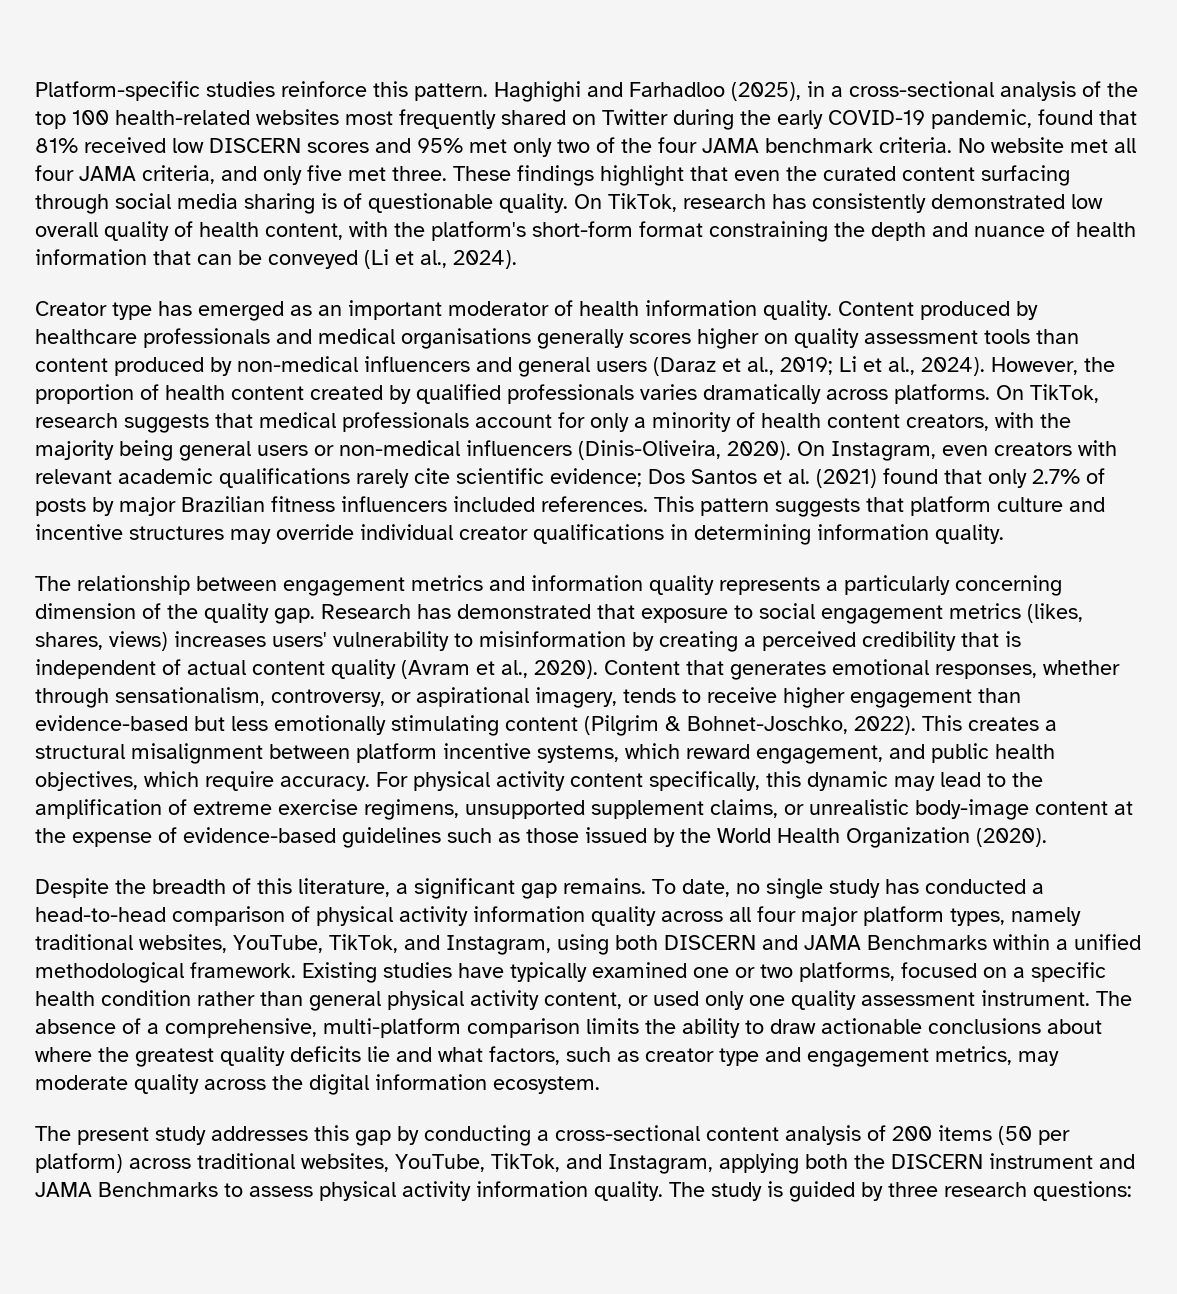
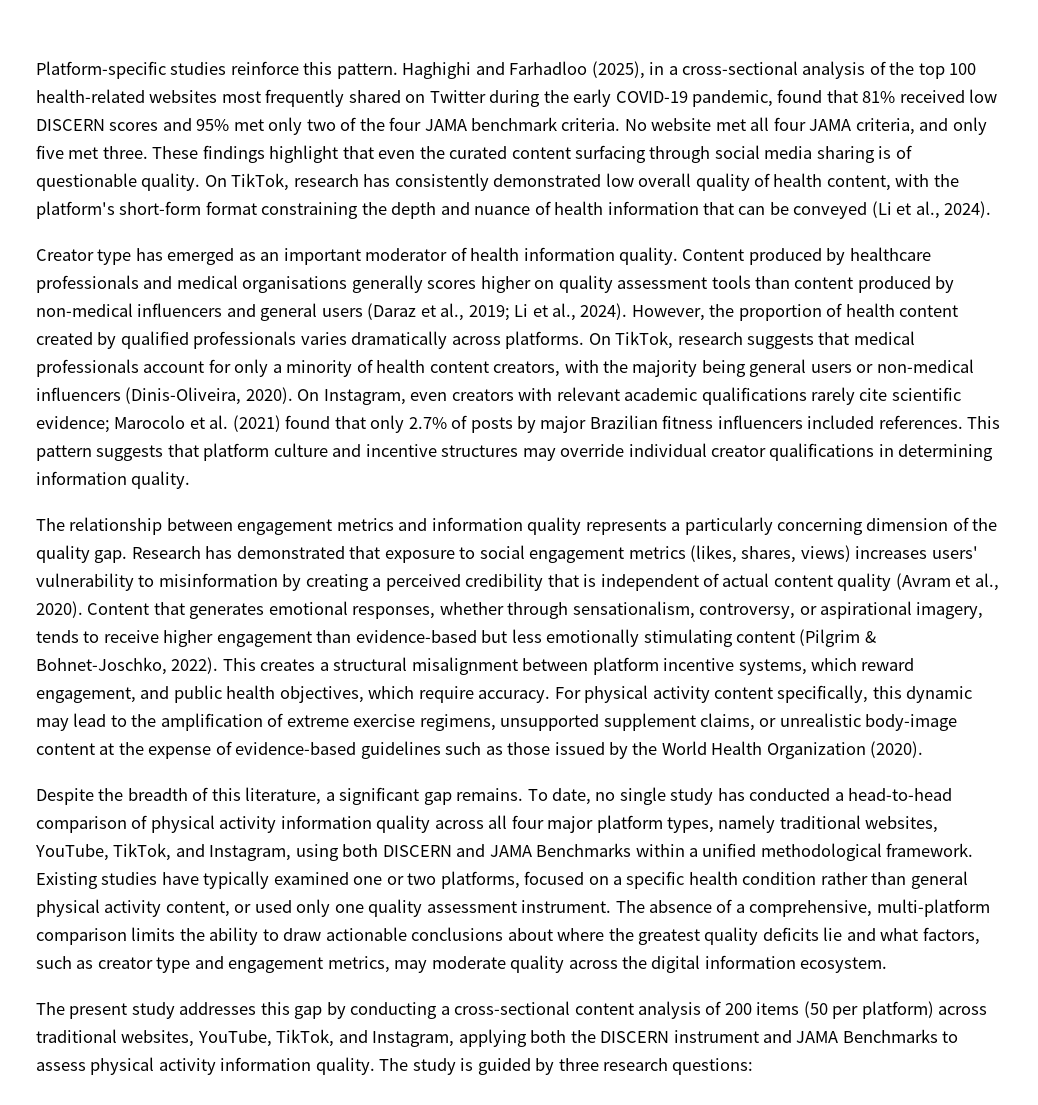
[648,469,757,484] Dos Santos -> [114,415,186,429] Marocolo

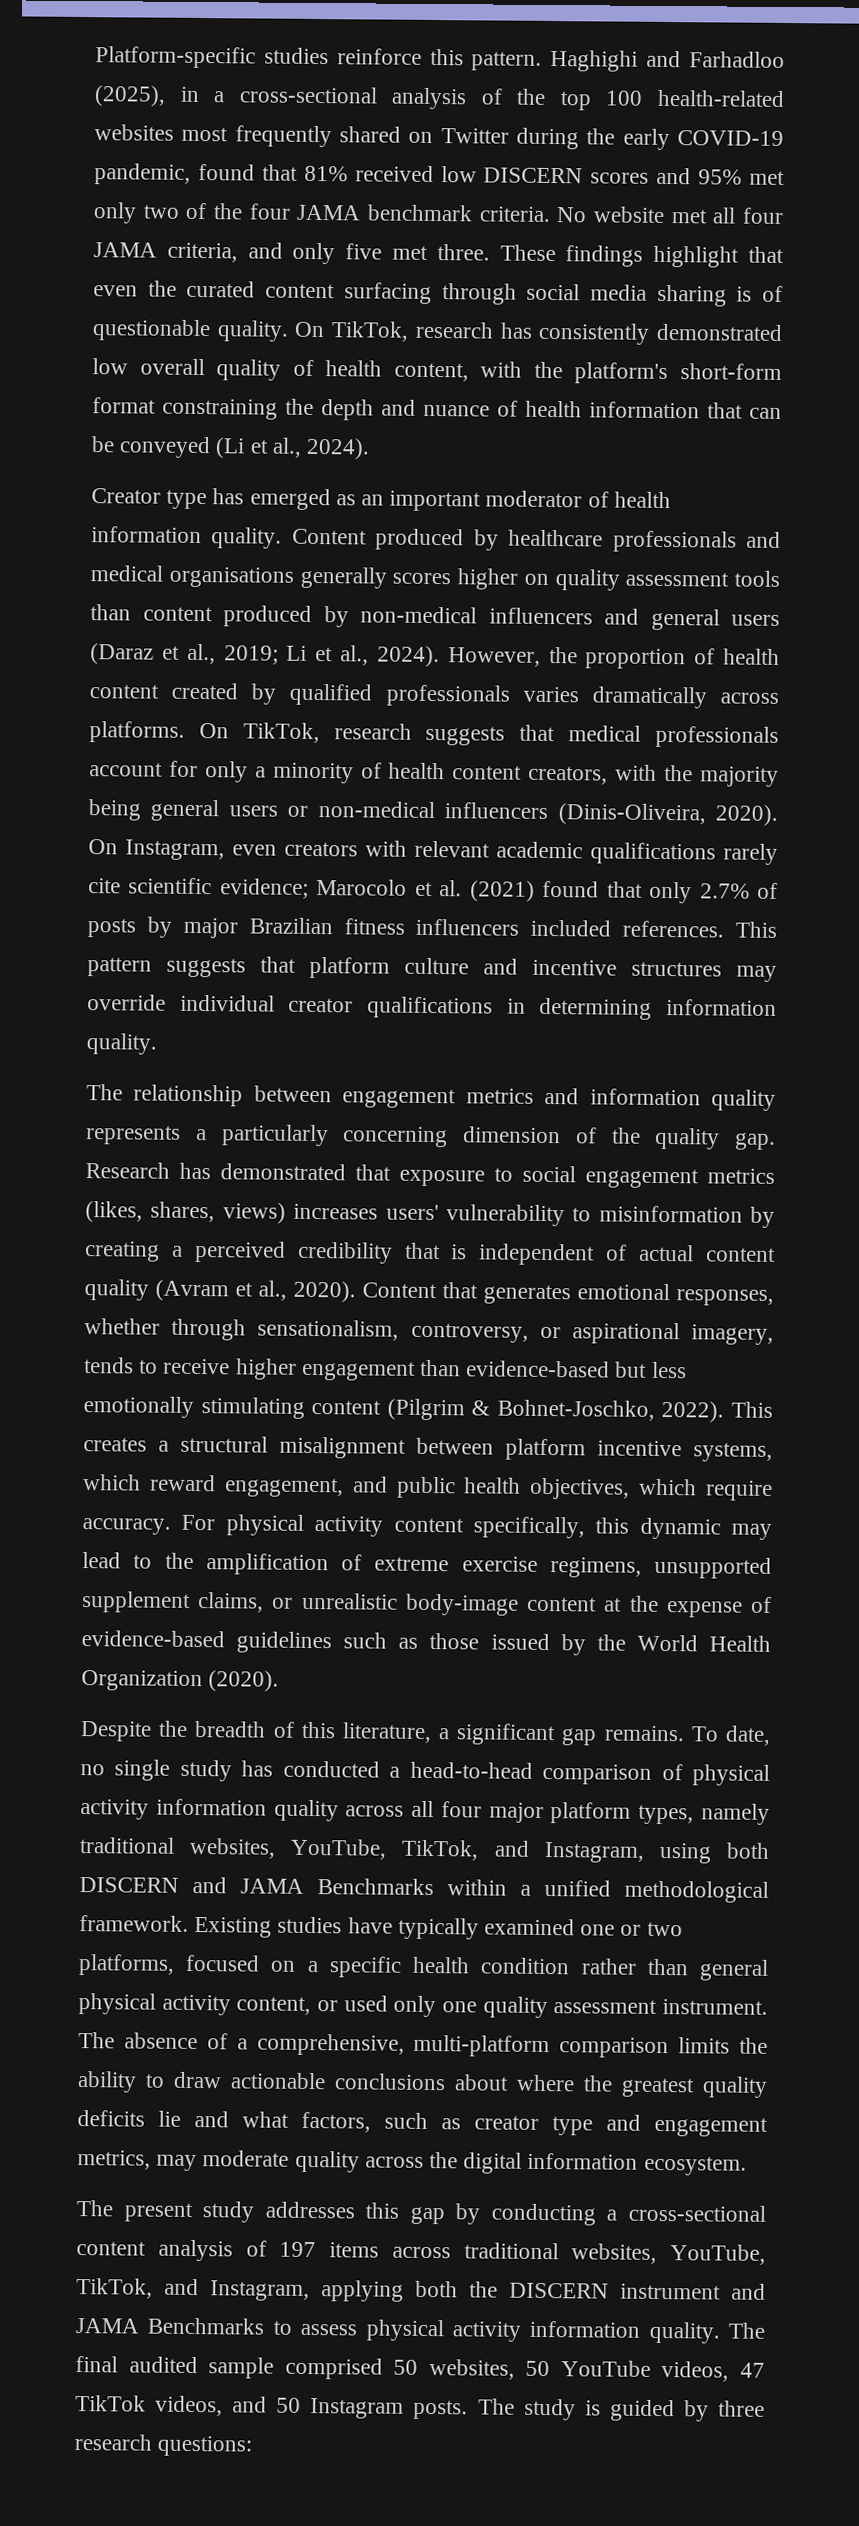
[724,1001,934,1019] 200 items (50 per platform) -> [279,2241,379,2258] 197 items
(409, 1064) none -> [75,2356,765,2382] [75,2395,515,2420] final audited sample comprised 50 websites, 50 YouTube videos, 47 TikTok videos, and 50 Instagram posts. The

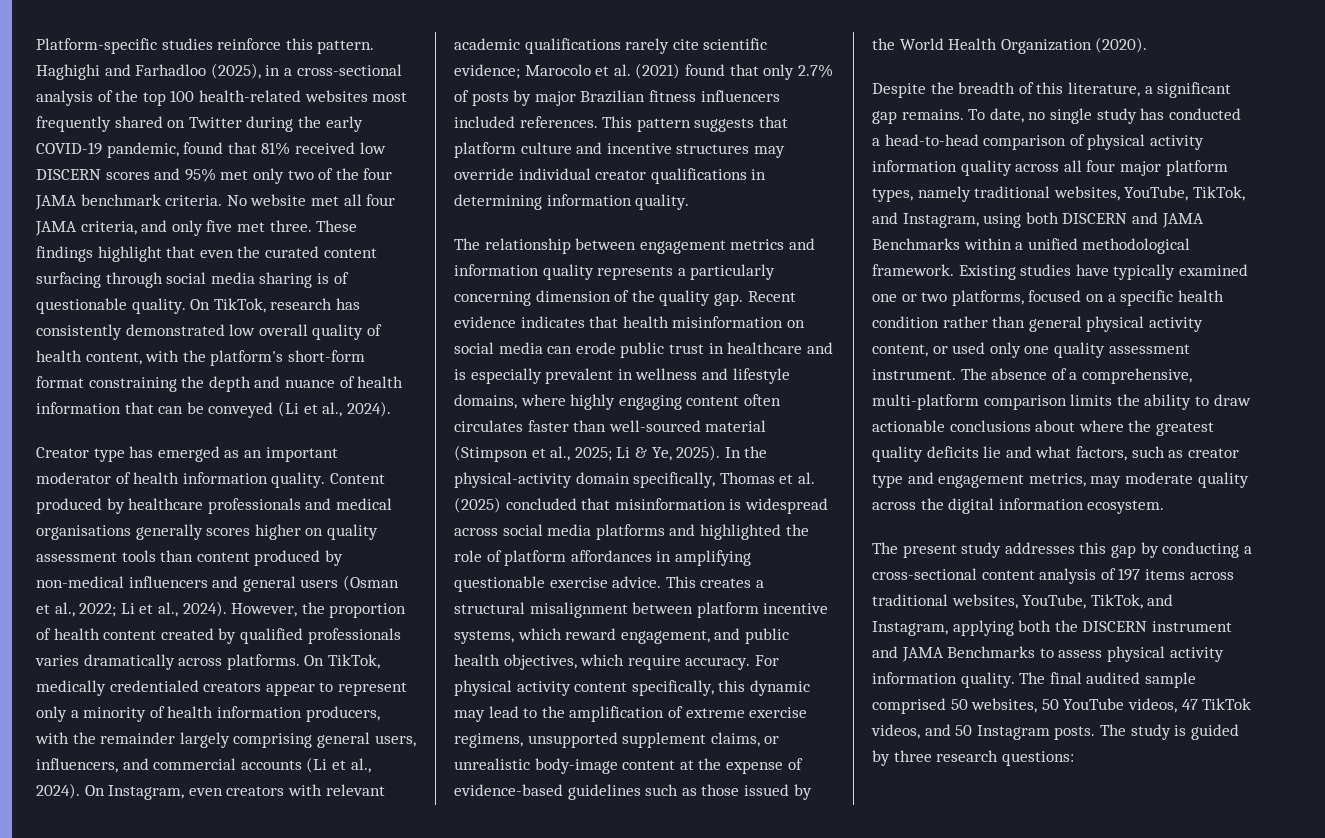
[90,643,279,665] (Daraz et al., 2019; -> [342,575,399,591] [36,602,117,617] (Osman et al., 2022;
[333,723,779,748] [89,760,198,777] research suggests that medical professionals account for -> [36,680,407,696] medically credentialed creators appear to represent
[452,764,779,787] [88,799,778,826] content creators, with the majority being general users or non-medical influencers (Dinis-Oliveira, 2020). -> [216,706,380,722] [35,732,416,748] [36,757,371,773] [36,783,80,799] information producers, with the remainder largely comprising general users, influencers, and commercial accounts (Li et al., 2024).
[85,1162,775,1189] [85,1201,775,1228] [85,1240,777,1266] [84,1279,774,1306] [84,1318,775,1345] [84,1357,687,1381] [83,1396,725,1423] Research has demonstrated that exposure to social engagement metrics (likes, shares, views) increases users' vulnerability to misinformation by creating a perceived credibility that is independent of actual content quality (Avram et al., 2020). Content that generates emotional responses, whether through sensationalism, controversy, or aspirational imagery, tends to receive higher engagement than evidence-based but less emotionally stimulating content (Pilgrim & Bohnet-Joschko, 2022). -> [747,291,796,302] [454,316,805,328] [454,342,833,358] [454,368,790,384] [454,394,781,410] [454,420,767,432] [454,445,768,462] [454,472,815,488] [454,497,828,514] [454,524,809,540] [454,550,751,566] [454,576,662,592] Recent evidence indicates that health misinformation on social media can erode public trust in healthcare and is especially prevalent in wellness and lifestyle domains, where highly engaging content often circulates faster than well-sourced material (Stimpson et al., 2025; Li & Ye, 2025). In the physical-activity domain specifically, Thomas et al. (2025) concluded that misinformation is widespread across social media platforms and highlighted the role of platform affordances in amplifying questionable exercise advice.

